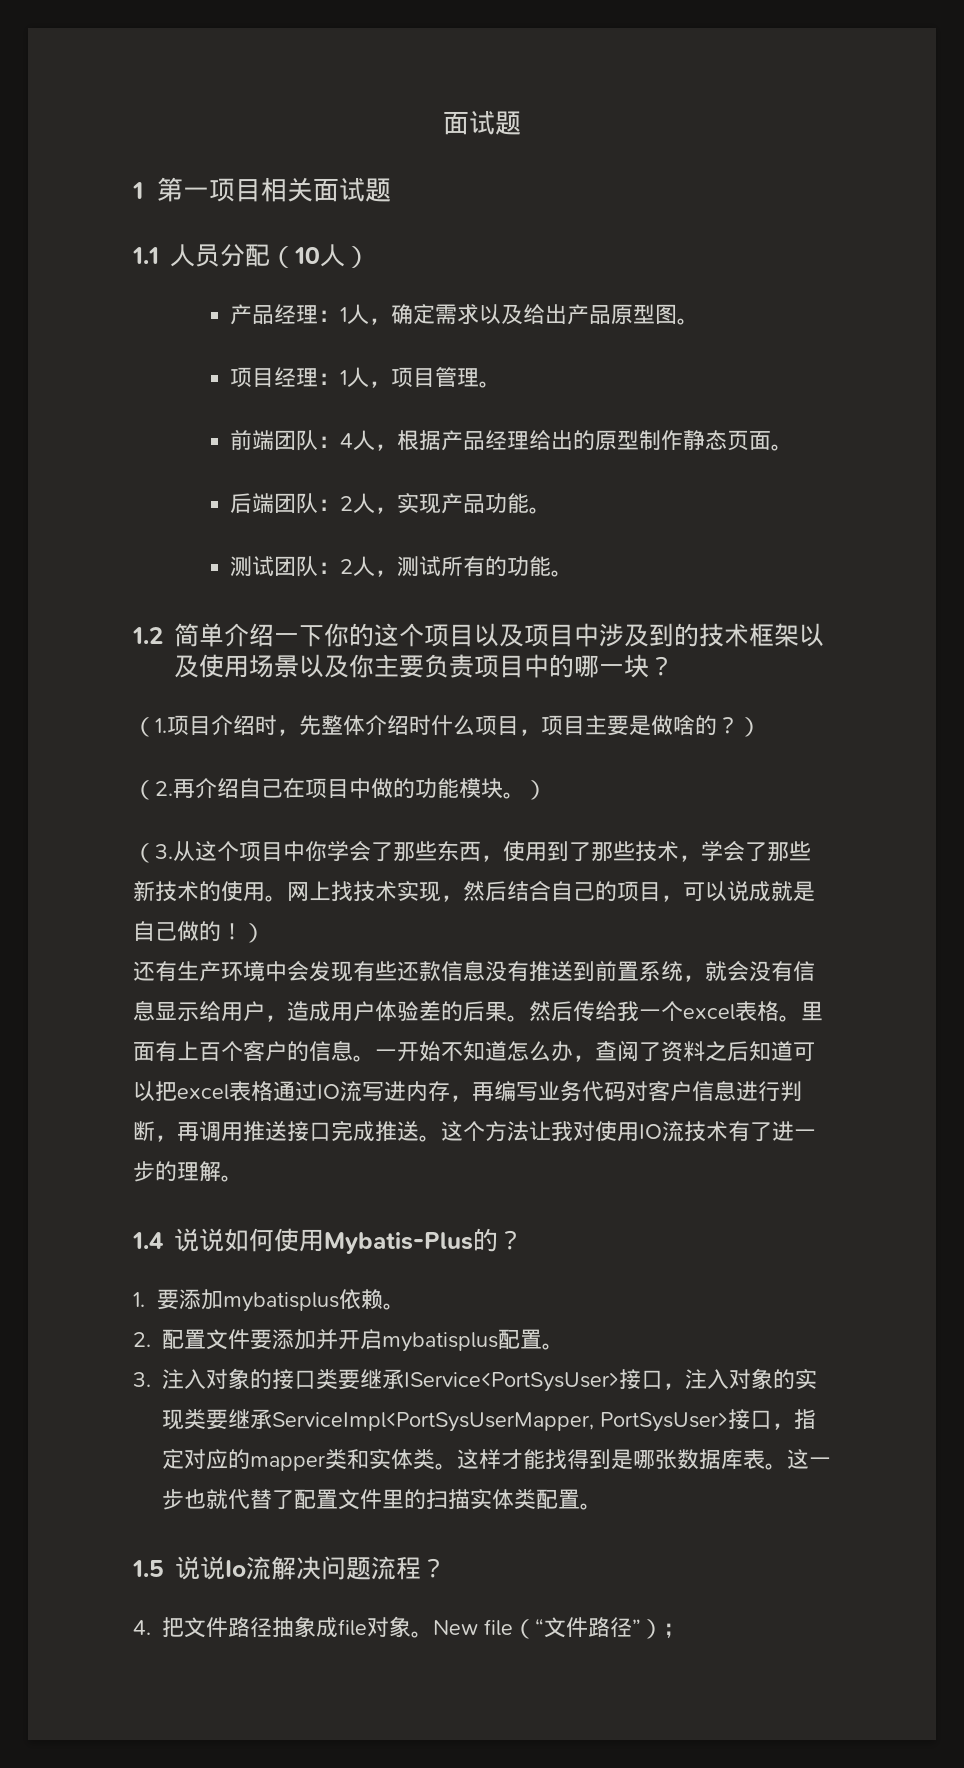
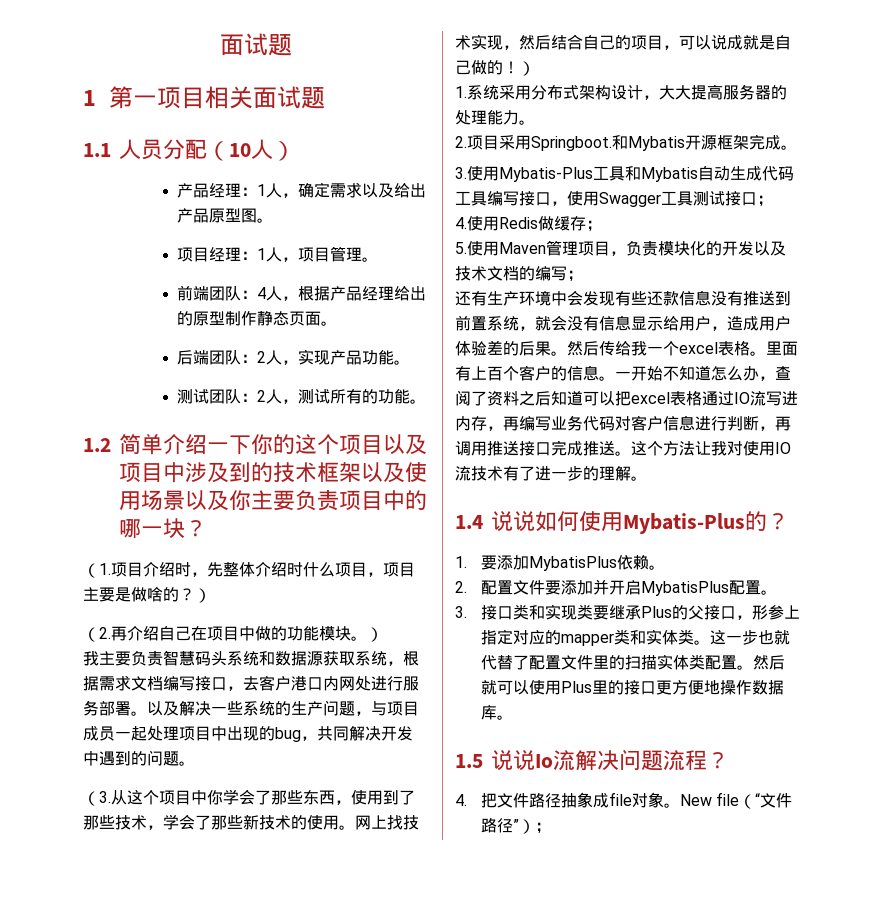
(547, 790) none -> [83,650,419,666] [83,675,419,691] [83,700,419,716] [83,726,413,742] [83,750,195,766] // 我主要负责智慧码头系统和数据源获取系统，根据需求文档编写接口，去客户港口内网处进行服务部署。以及解决一些系统的生产问题，与项目成员一起处理项目中出现的bug，共同解决开发中遇到的问题。
(265, 933) none -> [455,84,787,100] [455,110,535,125] [455,134,797,151] [455,166,794,182] [455,191,773,207] [455,216,602,232] [455,240,786,256] [455,266,583,282] // 1.系统采用分布式架构设计，大大提高服务器的处理能力。 // 2.项目采用Springboot.和Mybatis开源框架完成。 // 3.使用Mybatis-Plus工具和Mybatis自动生成代码工具编写接口，使用Swagger工具测试接口； // 4.使用Redis做缓存； // 5.使用Maven管理项目，负责模块化的开发以及技术文档的编写；
[223,1292,340,1312] mybatisplus -> [528,556,617,571] MybatisPlus
[382,1332,498,1352] mybatisplus -> [640,581,729,596] MybatisPlus
[162,1368,817,1392] [162,1409,794,1432] 注入对象的接口类要继承IService<PortSysUser>接口，注入对象的实现类要继承ServiceImpl<PortSysUserMapper, PortSysUser>接口， -> [480,604,800,620] 接口类和实现类要继承Plus的父接口，形参上
[479,1449,809,1470] 样才能找得到是哪张数据库表。这 -> (726, 637) none
(602, 1506) none -> [752,655,785,670] [480,680,784,695] [480,705,513,720] 然后就可以使用Plus里的接口更方便地操作数据库。

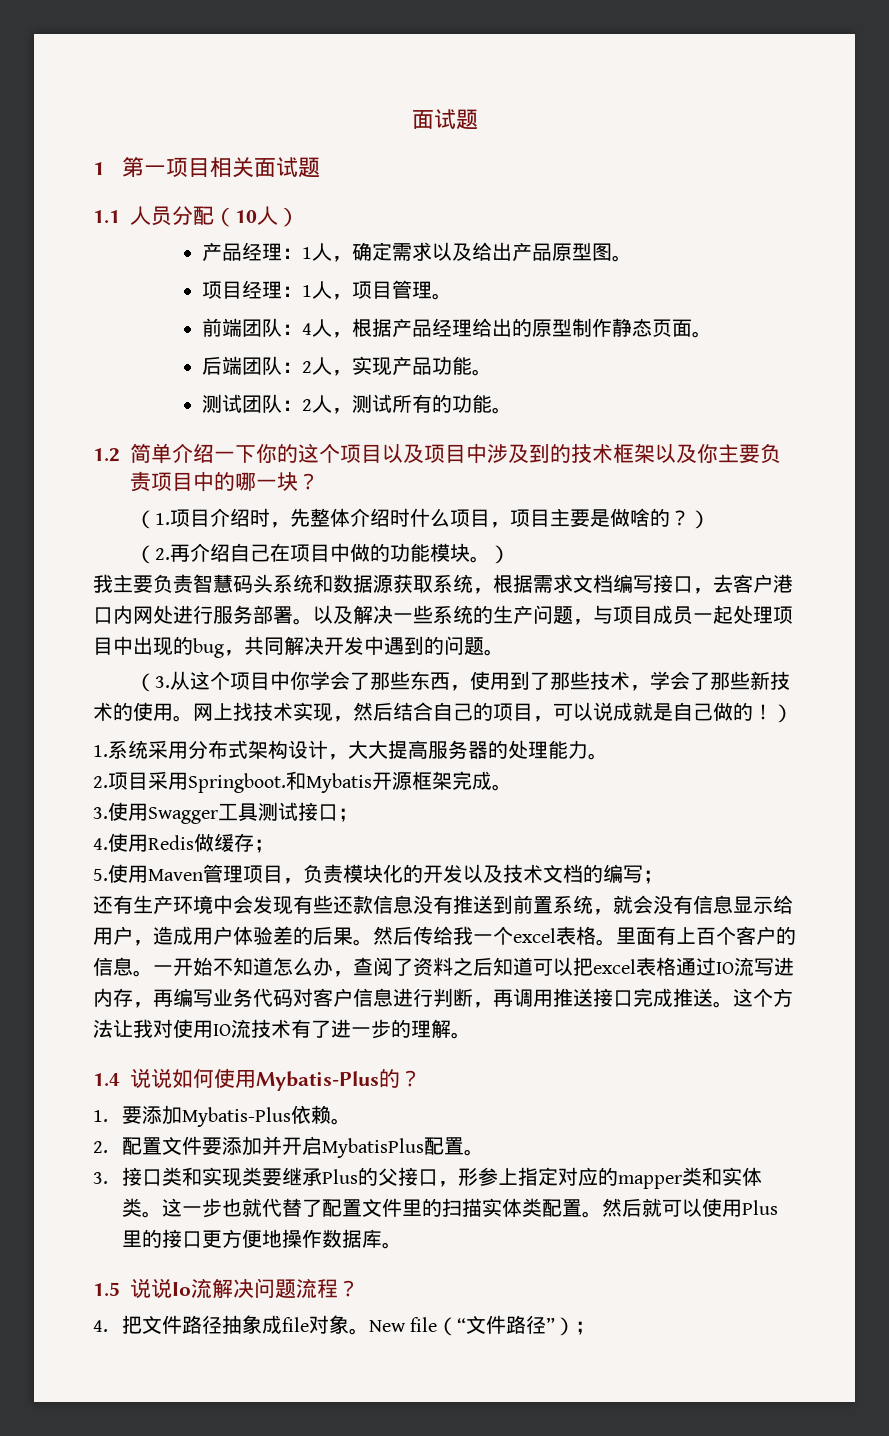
[405,462,427,482] [119,490,229,511] 使用场景以及 -> (697, 453) none
[499,166,794,182] [455,191,599,206] Mybatis-Plus工具和Mybatis自动生成代码工具编写接口，使用 -> (148, 812) none
[528,556,617,571] MybatisPlus -> [181,1107,291,1127] Mybatis-Plus

